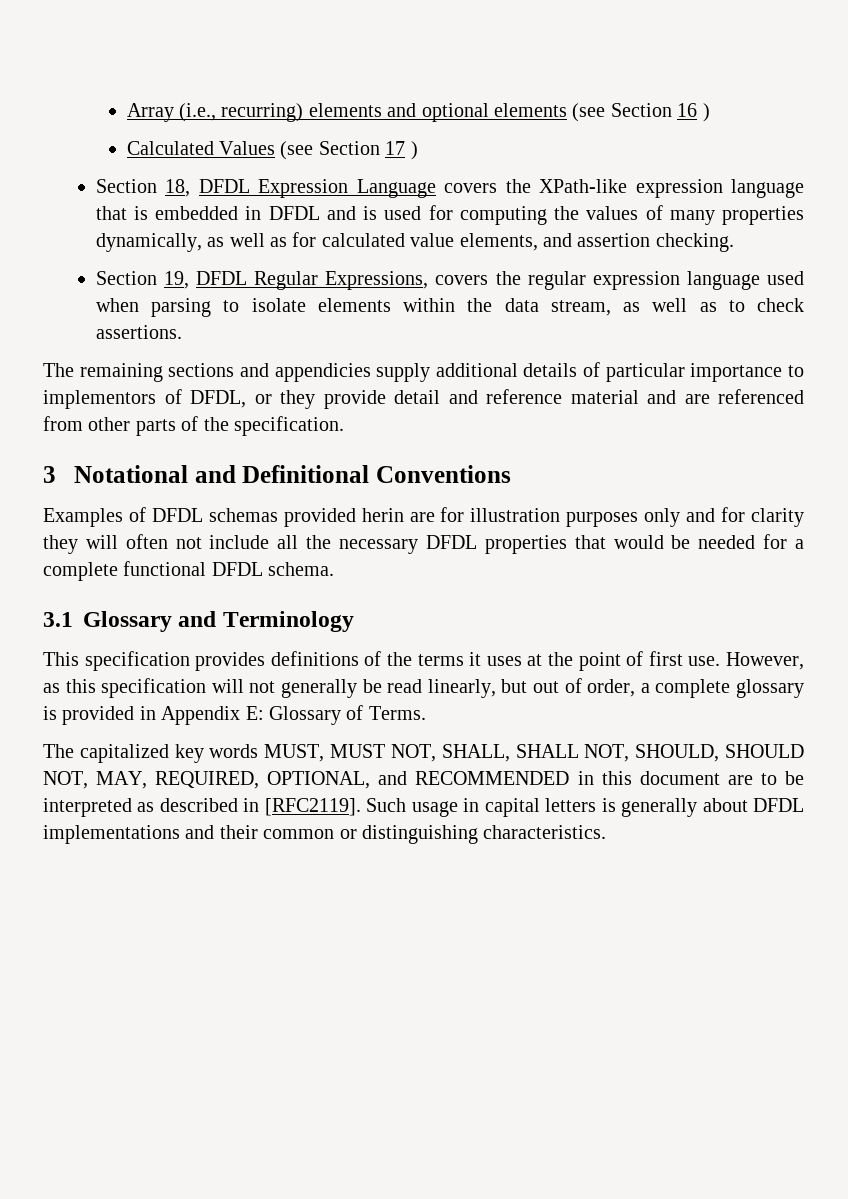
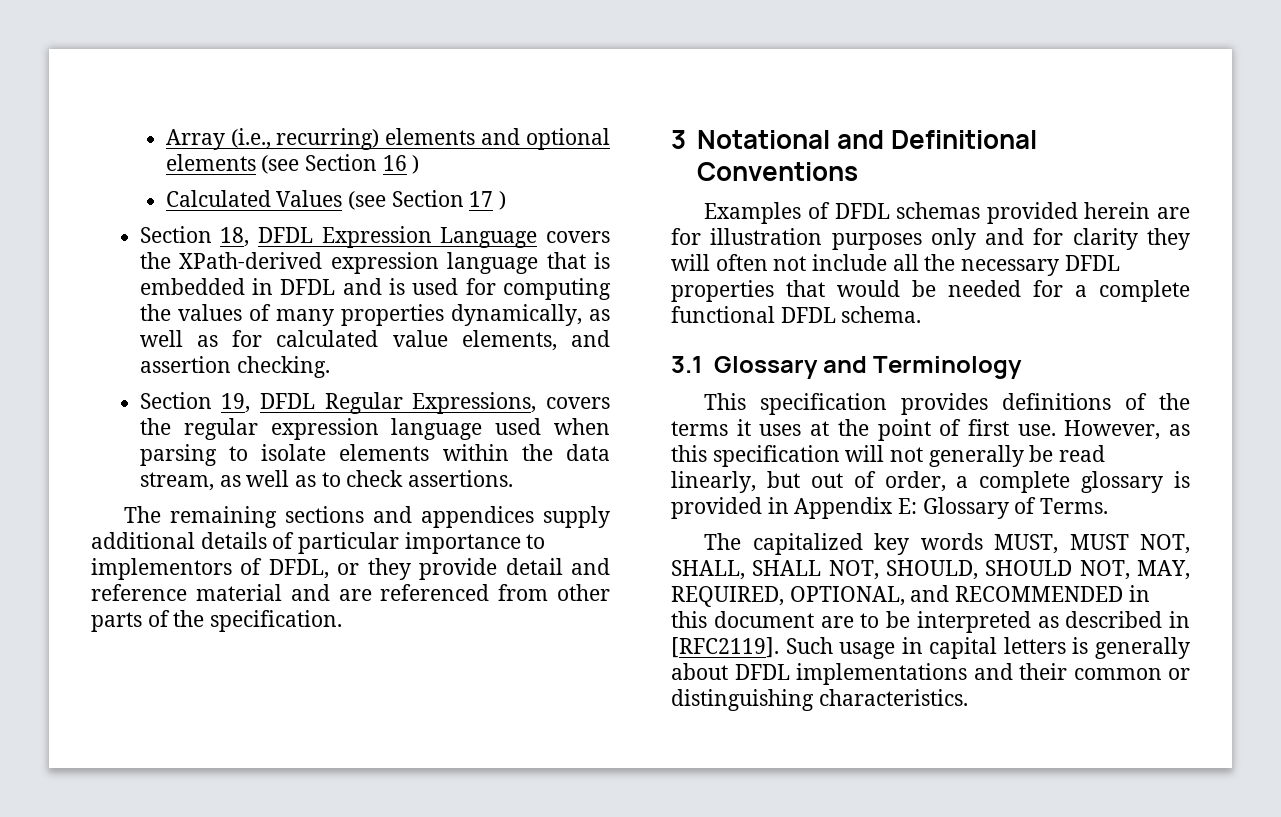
[539,179,628,193] XPath-like -> [179,252,323,269] XPath-derived
[274,363,371,382] appendicies -> [421,506,535,528] appendices
[361,508,404,522] herin -> [1084,202,1151,219] herein

